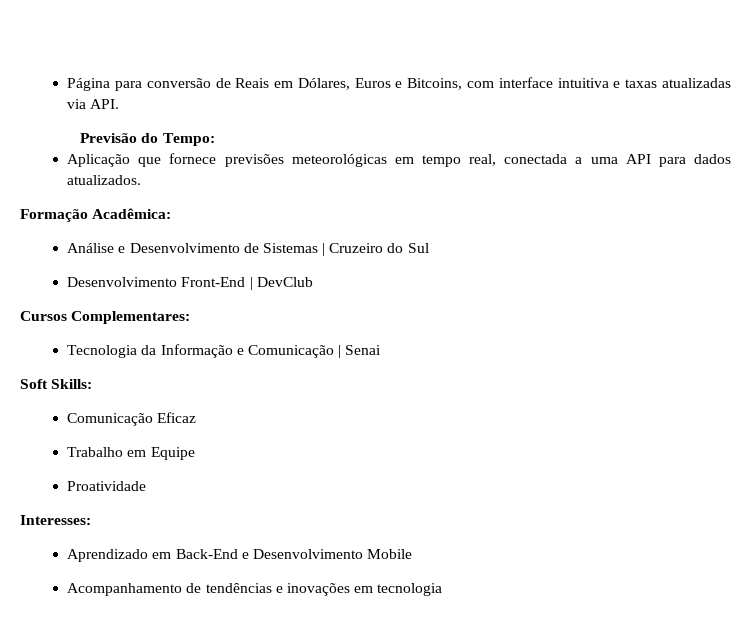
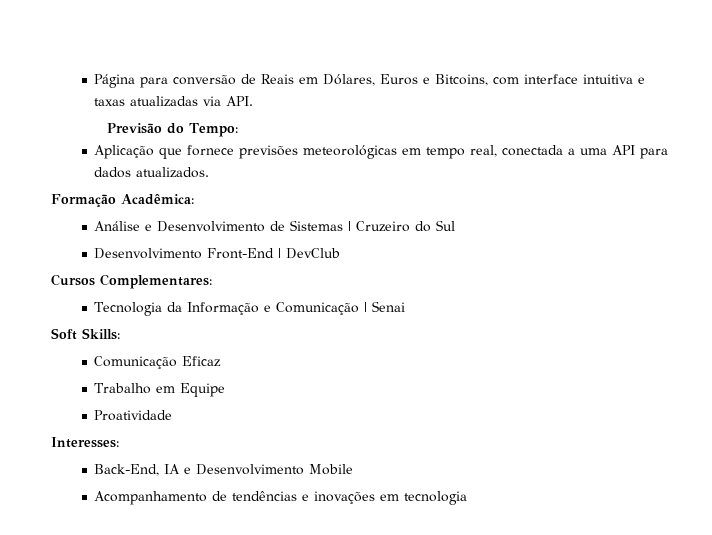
[67,549,238,562] Aprendizado em Back-End -> [94,464,181,476] Back-End, IA

